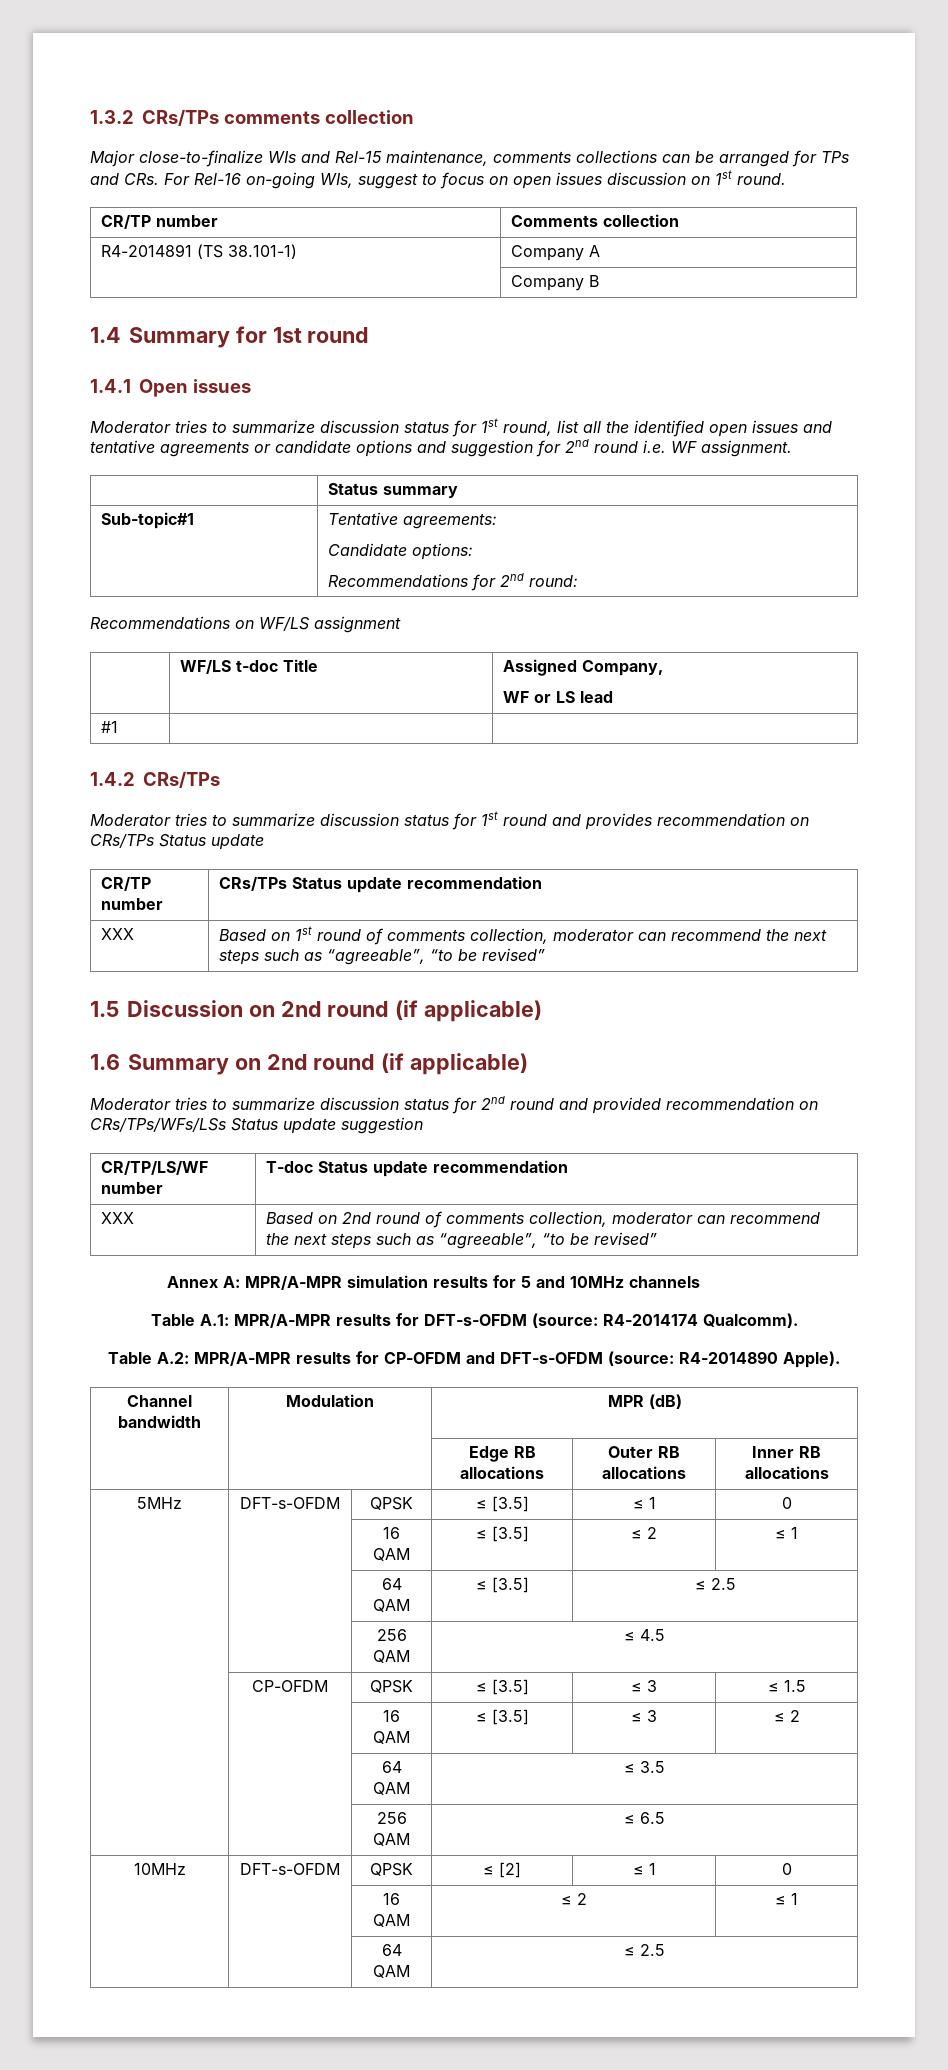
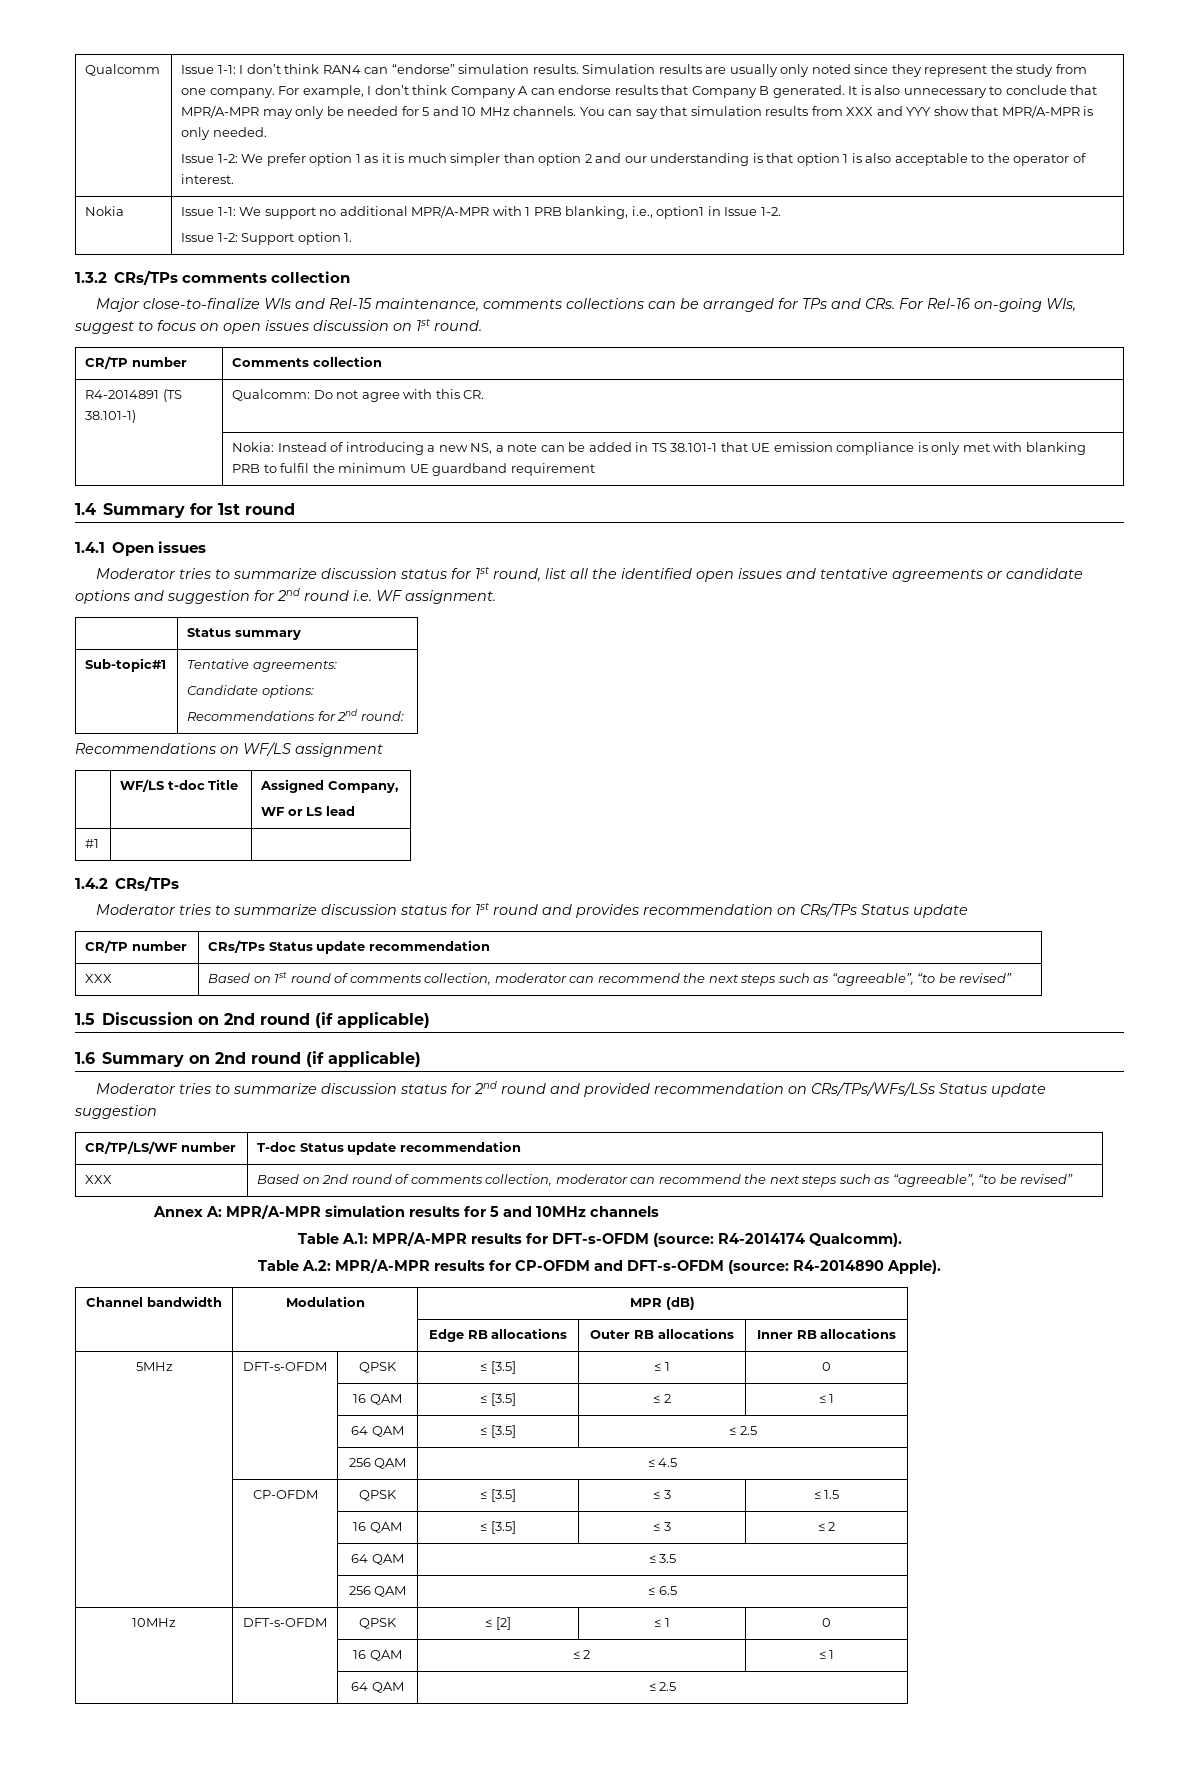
(90, 117) none -> [85,64,161,76] [181,64,1087,77] [181,85,1098,98] [181,105,1094,119] [181,127,267,140] [181,153,1086,166] [181,174,235,184] [85,206,125,216] [181,205,781,219] [181,232,353,245] Qualcomm | Issue 1-1: I don’t think RAN4 can “endorse” simulation results. Simulation results are usually only noted since they represent the study from one company. For example, I don’t think Company A can endorse results that Company B generated. It is also unnecessary to conclude that MPR/A-MPR may only be needed for 5 and 10 MHz channels. You can say that simulation results from XXX and YYY show that MPR/A-MPR is only needed. // Issue 1-2: We prefer option 1 as it is much simpler than option 2 and our understanding is that option 1 is also acceptable to the operator of interest. // Nokia | Issue 1-1: We support no additional MPR/A-MPR with 1 PRB blanking, i.e., option1 in Issue 1-2. // Issue 1-2: Support option 1. //
[511,245,601,261] [511,275,600,291] Company A // | Company B -> [232,389,485,402] [232,442,1086,455] [232,463,595,476] Qualcomm: Do not agree with this CR. // | Nokia: Instead of introducing a new NS, a note can be added in TS 38.101-1 that UE emission compliance is only met with blanking PRB to fulfil the minimum UE guardband requirement

